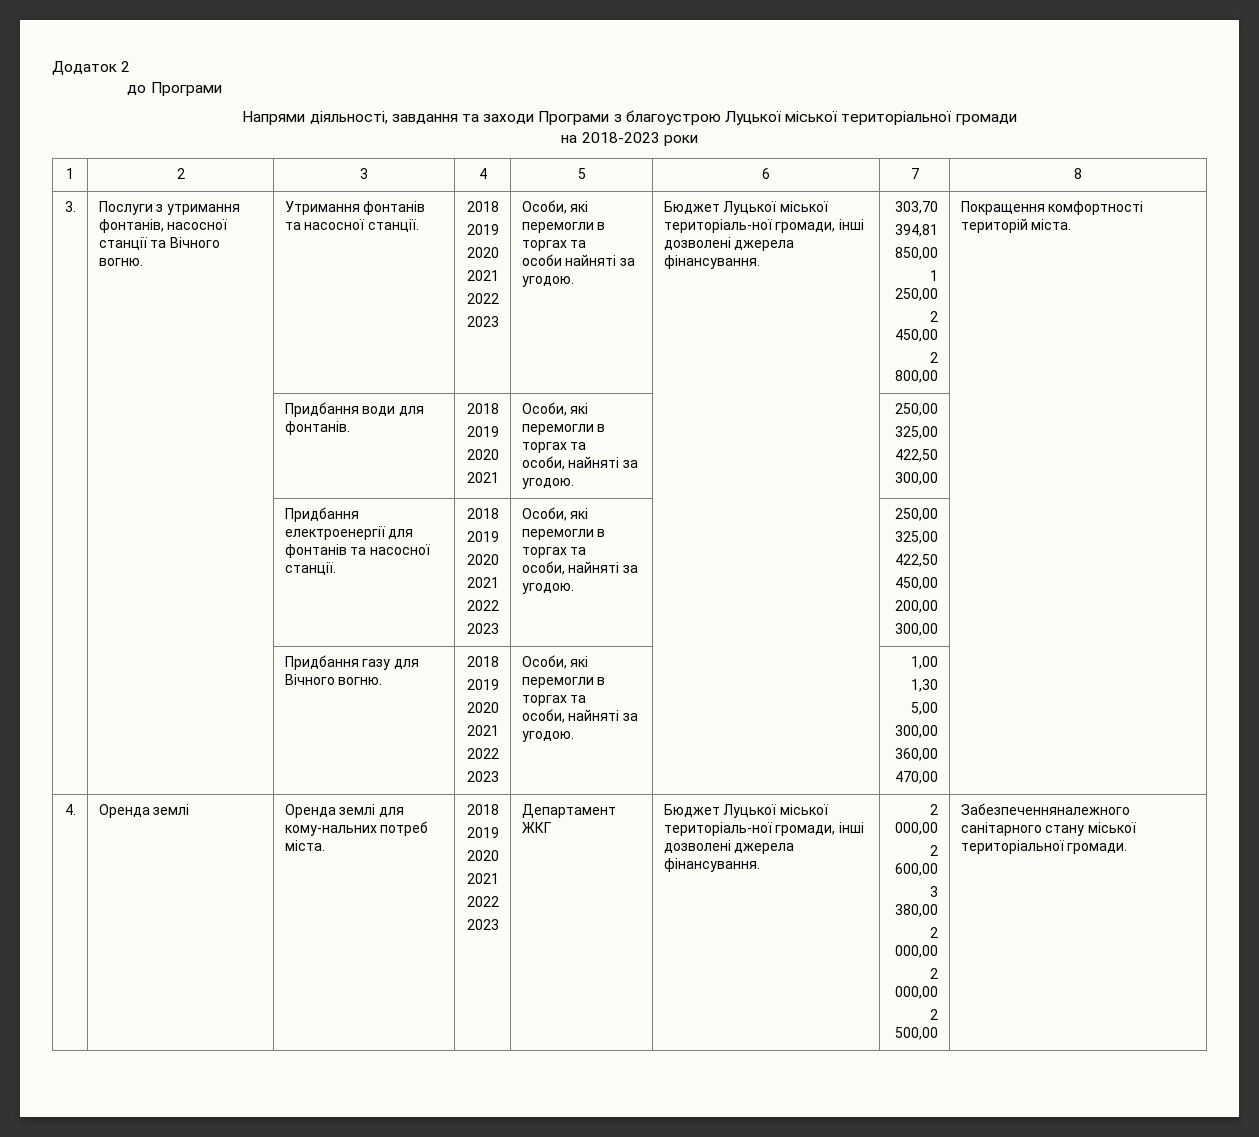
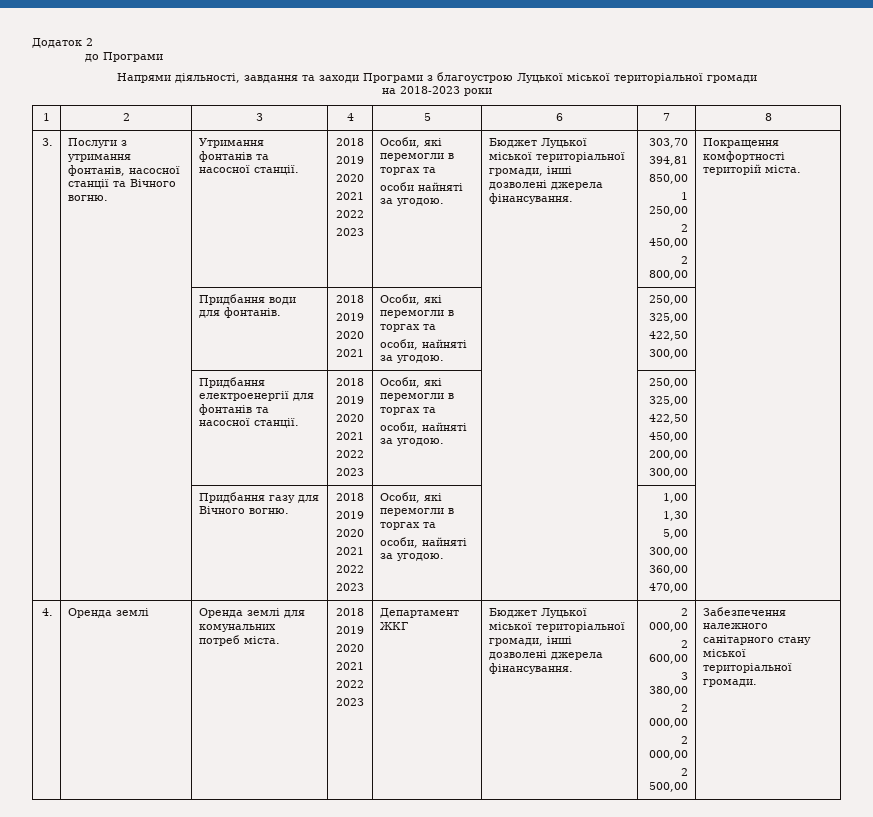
[663,219,773,233] територіаль-ної -> [536,152,626,162] територіальної
[284,825,377,836] кому-нальних -> [199,624,277,632] комунальних
[663,822,773,836] територіаль-ної -> [536,622,626,632] територіальної
[960,803,1130,815] Забезпеченняналежного -> [703,607,787,616] [703,623,769,629] Забезпечення належного

